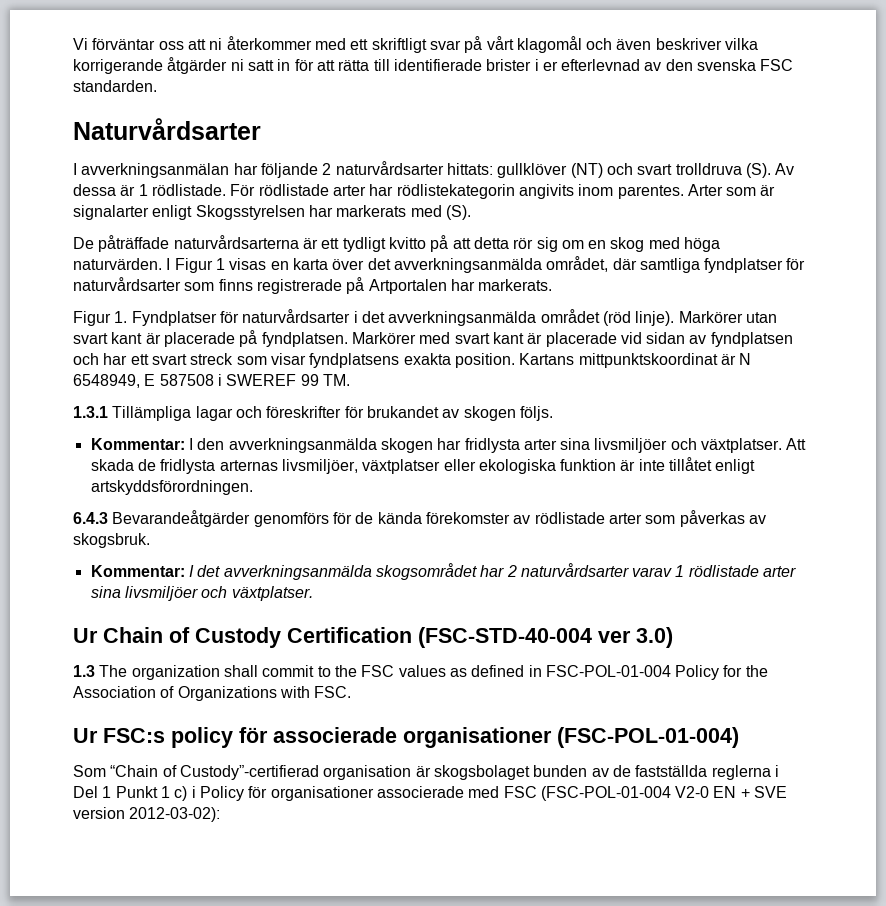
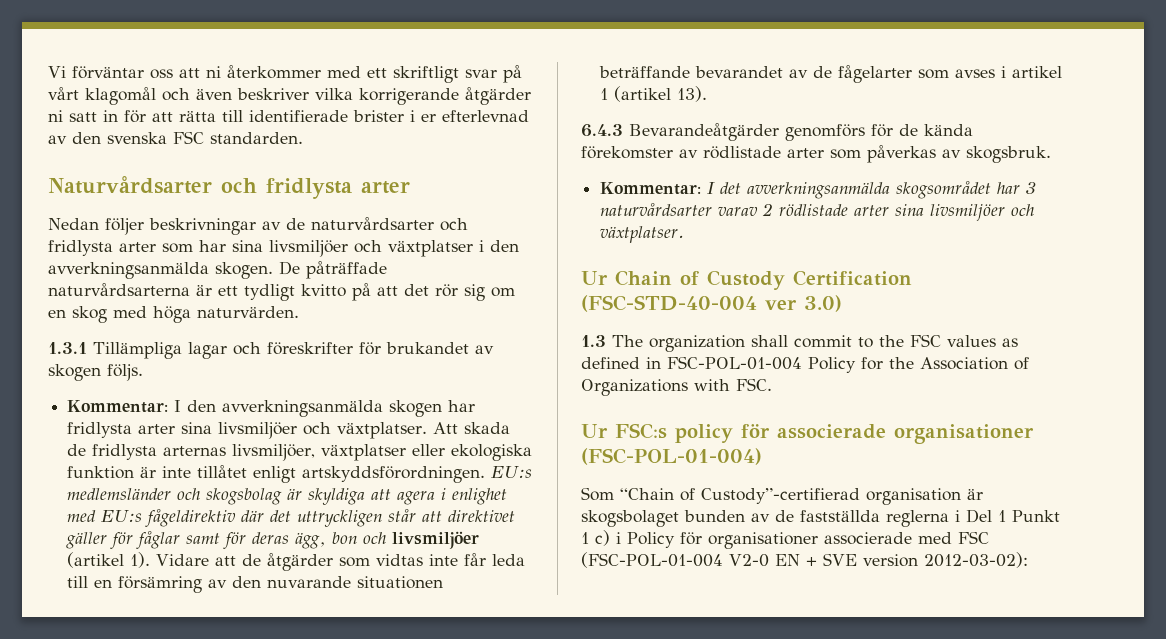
[73,161,795,178] [73,184,776,199] [73,205,471,220] // I avverkningsanmälan har följande 2 naturvårdsarter hittats: gullklöver (NT) och svart trolldruva (S). Av dessa är 1 rödlistade. För rödlistade arter har rödlistekategorin angivits inom parentes. Arter som är signalarter enligt Skogsstyrelsen har markerats med (S). // -> [221,178,410,199] [48,217,468,235] [48,240,519,257] [48,262,273,279] och fridlysta arter // Nedan följer beskrivningar av de naturvårdsarter och fridlysta arter som har sina livsmiljöer och växtplatser i den avverkningsanmälda skogen.
[473,237,509,249] detta -> [404,284,429,296] det
[166,256,806,273] [73,277,553,294] [73,309,777,326] [73,330,793,347] [73,353,752,368] [73,374,350,388] I Figur 1 visas en karta över det avverkningsanmälda området, där samtliga fyndplatser för naturvårdsarter som finns registrerade på Artportalen har markerats. // Figur 1. Fyndplatser för naturvårdsarter i det avverkningsanmälda området (röd linje). Markörer utan svart kant är placerade på fyndplatsen. Markörer med svart kant är placerade vid sidan av fyndplatsen och har ett svart streck som visar fyndplatsens exakta position. Kartans mittpunktskoordinat är N 6548949, E 587508 i SWEREF 99 TM. -> (299, 312) none
(253, 487) none -> [491,466,533,479] [67,488,508,505] [67,509,516,527] [66,531,480,549] [67,552,526,571] [67,576,444,593] [599,65,1063,83] [600,86,708,102] EU:s medlemsländer och skogsbolag är skyldiga att agera i enlighet med EU:s fågeldirektiv där det uttryckligen står att direktivet gäller för fåglar samt för deras ägg, bon och livsmiljöer (artikel 1). Vidare att de åtgärder som vidtas inte får leda till en försämring av den nuvarande situationen beträffande bevarandet av de fågelarter som avses i artikel 1 (artikel 13).
[506,565,517,577] 2 -> [1026,182,1037,194] 3
[675,565,685,577] 1 -> [762,203,774,216] 2

